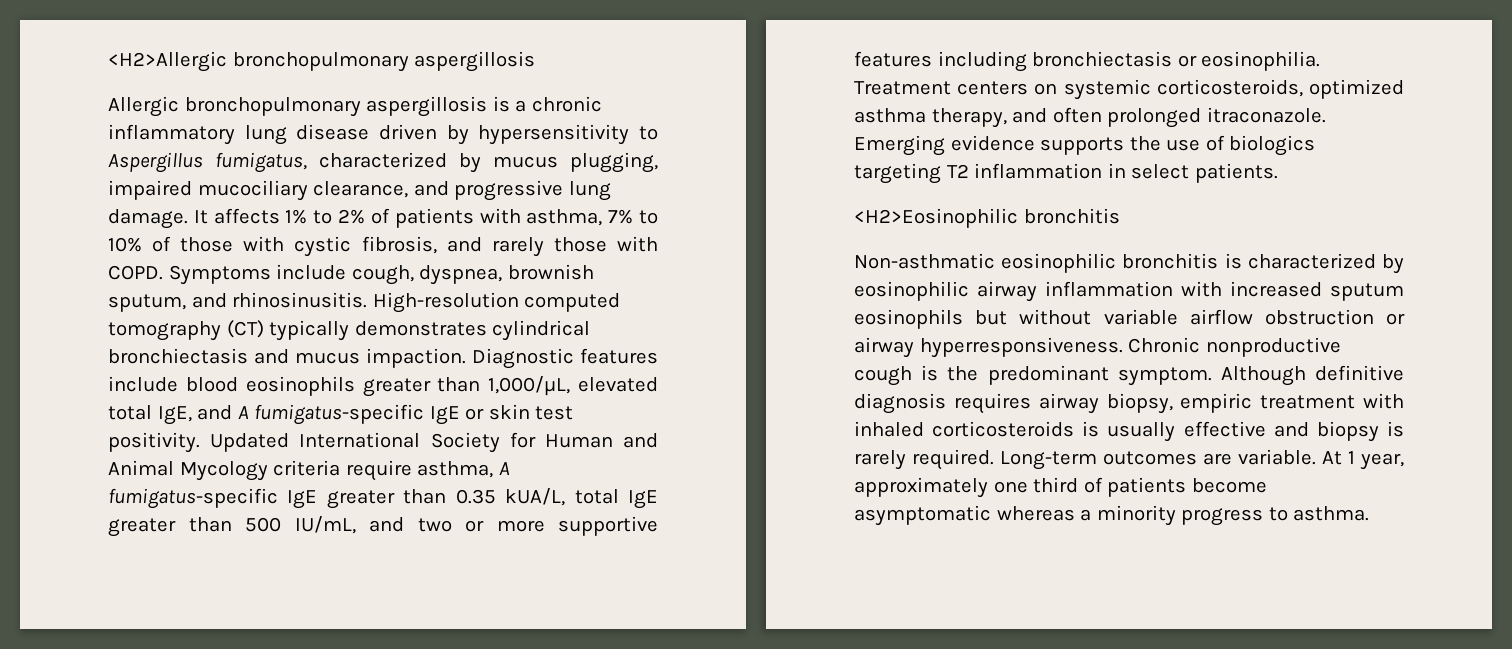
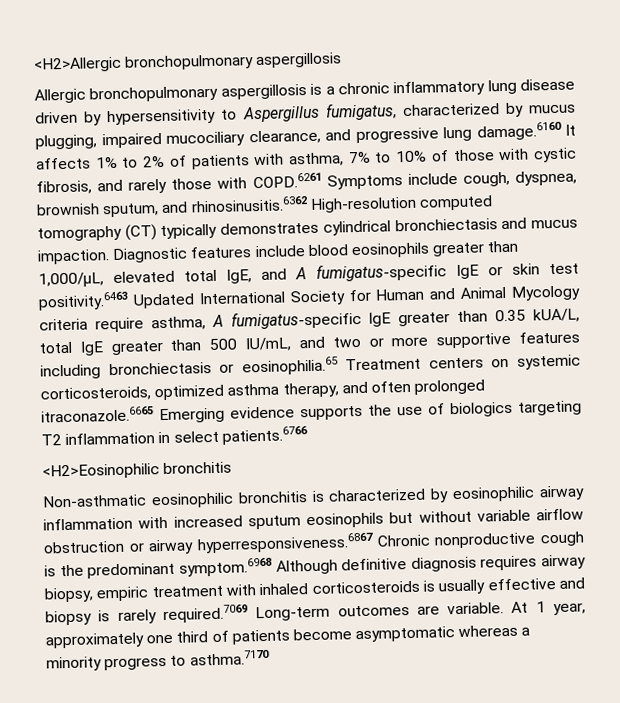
[108,209,188,229] damage. -> [476,121,562,141] damage.6160
[108,265,163,280] COPD. -> [252,172,322,189] COPD.6261
[232,292,368,308] rhinosinusitis. -> [190,196,308,213] rhinosinusitis.6362
[108,432,200,453] positivity. -> [38,291,129,311] positivity.6463
[1201,51,1321,71] eosinophilia. -> [241,356,338,376] eosinophilia.65
[1206,107,1326,123] itraconazole. -> [41,406,154,423] itraconazole.6665
[1194,163,1278,183] patients. -> [221,426,308,445] patients.6766
[919,337,1123,358] hyperresponsiveness. -> [197,532,374,554] hyperresponsiveness.6867
[1117,367,1212,386] symptom. -> [178,557,272,577] symptom.6968
[912,449,994,470] required. -> [162,604,248,624] required.7069
[1293,506,1370,521] asthma. -> [189,649,270,666] asthma.7170

